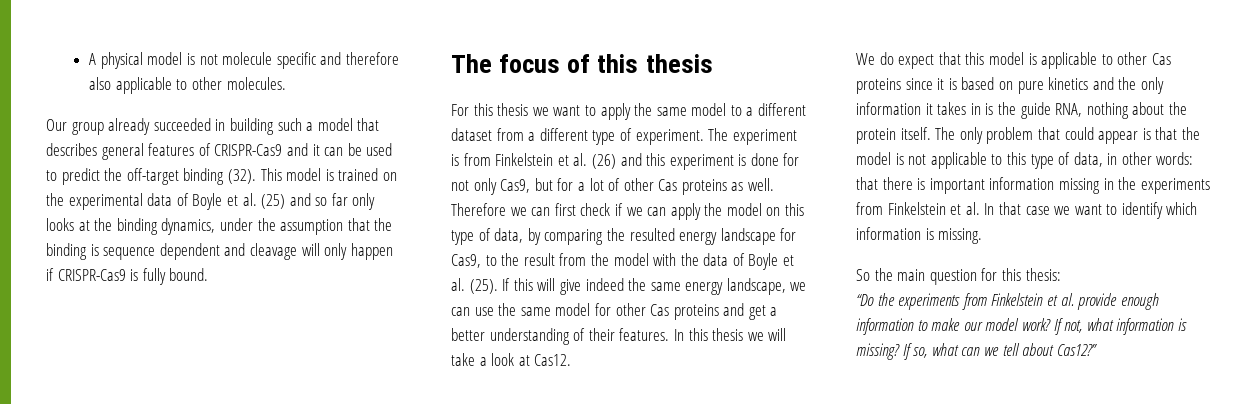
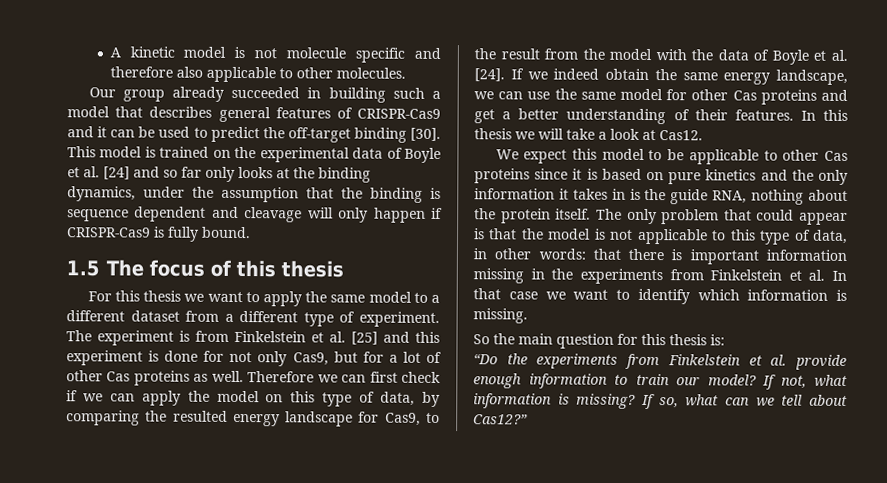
[100,52,143,69] physical -> [129,46,175,58] kinetic
[227,169,256,184] (32). -> [410,127,441,141] [30].
[261,194,286,209] (25) -> [103,166,130,180] [24]
(209, 274) none -> [66,260,100,277] 1.5
[591,154,616,169] (26) -> [351,331,378,345] [25]
[469,278,624,295] (25). If this will give indeed -> [474,68,649,82] [24]. If we indeed obtain
[879,52,1037,69] do expect that this model is -> [523,148,685,164] expect this model to be
[1025,268,1061,281] thesis: -> [669,334,725,346] thesis is:
[931,318,1051,331] make our model work? -> [635,373,757,386] train our model?

